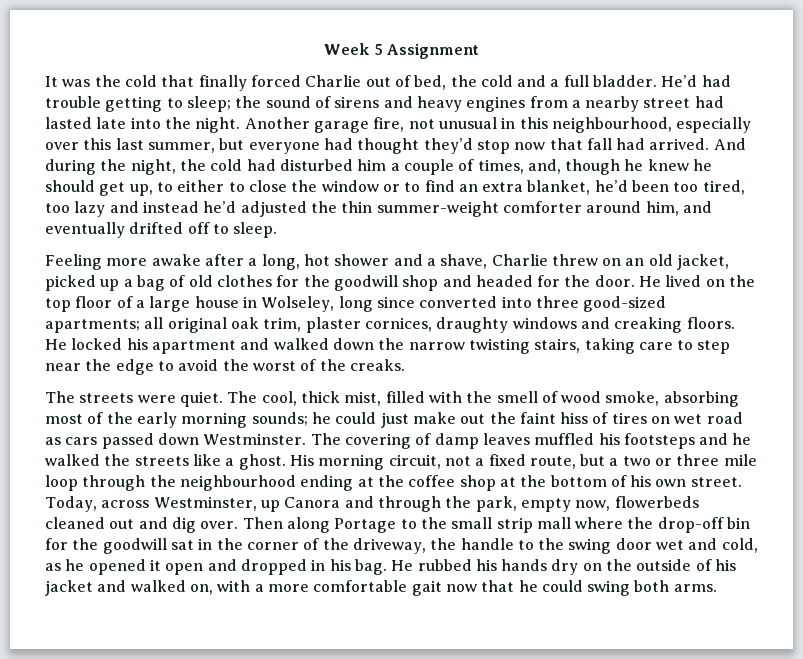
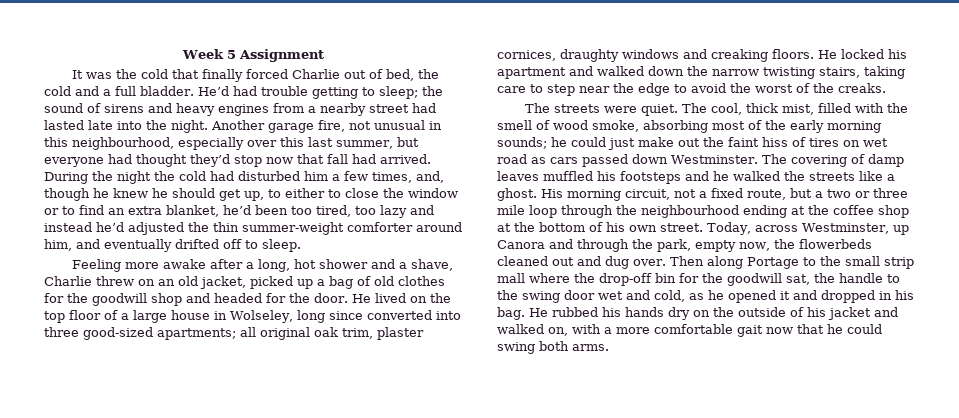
[713,138,746,150] [45,159,176,175] And during the night, -> [44,171,151,184] During the night
[403,159,475,175] couple of -> [344,171,368,181] few
(611, 505) none -> [773,239,795,249] the
[171,517,196,533] dig -> [605,256,629,269] dug
[170,538,426,554] sat in the corner of the driveway, -> [786,274,810,285] sat,
[165,563,204,575] open -> (790, 295) none

